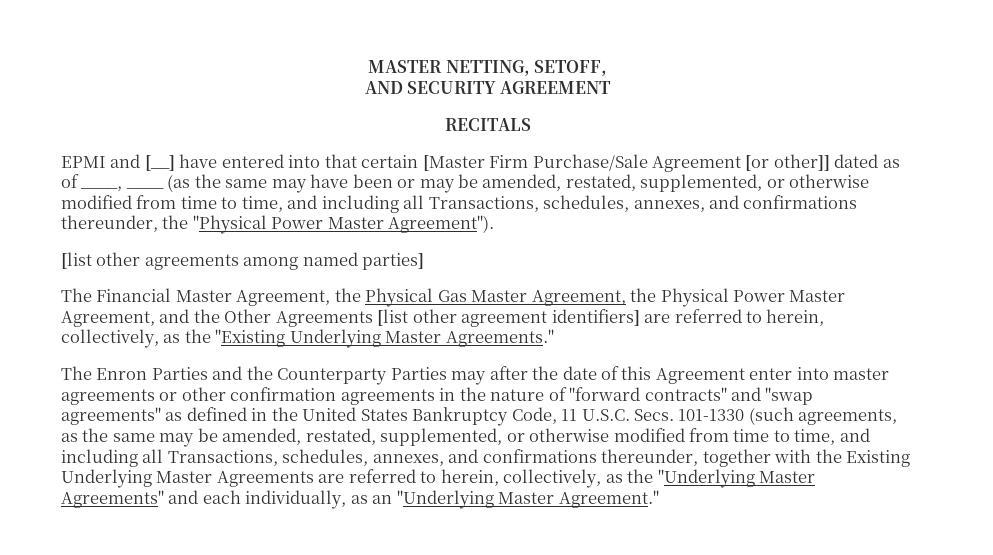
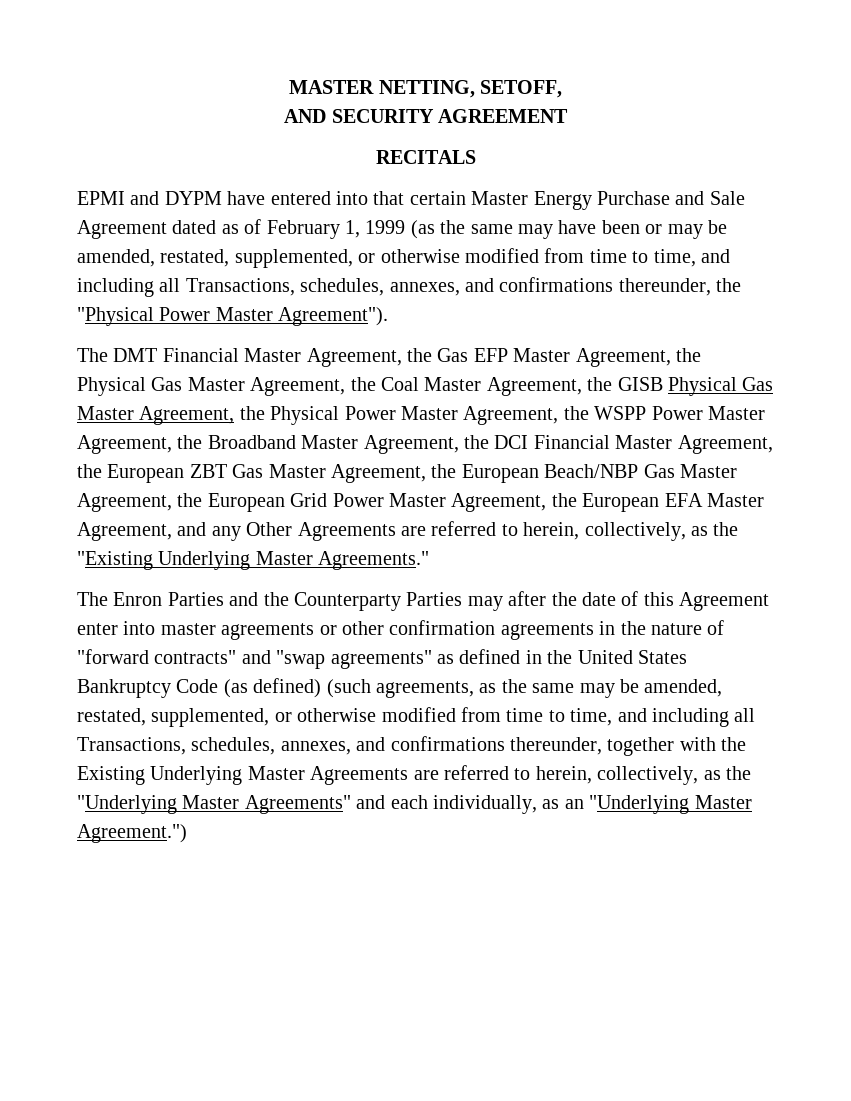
[144,155,175,171] [__] -> [164,191,222,205] DYPM
[422,154,900,172] [61,174,164,191] [Master Firm Purchase/Sale Agreement [or other]] dated as of ____, ____ -> [471,191,745,210] [77,219,406,239] Master Energy Purchase and Sale Agreement dated as of February 1, 1999
[61,252,425,270] [61,288,361,306] // [list other agreements among named parties] // The Financial Master Agreement, the -> [77,348,701,367] [77,377,663,396] // The DMT Financial Master Agreement, the Gas EFP Master Agreement, the Physical Gas Master Agreement, the Coal Master Agreement, the GISB
[159,309,640,327] and the Other Agreements [list other agreement identifiers] -> [563,406,765,420] [77,435,773,454] [77,464,737,483] [77,493,764,512] [77,522,396,541] the WSPP Power Master Agreement, the Broadband Master Agreement, the DCI Financial Master Agreement, the European ZBT Gas Master Agreement, the European Beach/NBP Gas Master Agreement, the European Grid Power Master Agreement, the European EFA Master Agreement, and any Other Agreements
[511,407,745,424] Code, 11 U.S.C. Secs. 101-1330 -> [176,678,322,698] Code (as defined)
[558,490,659,508] Agreement." -> [77,824,187,843] Agreement.")

